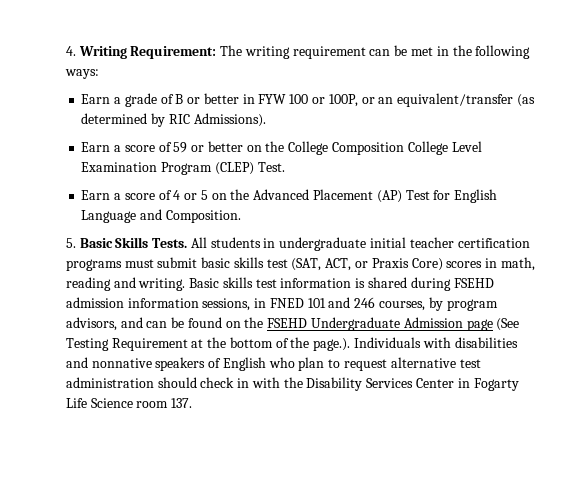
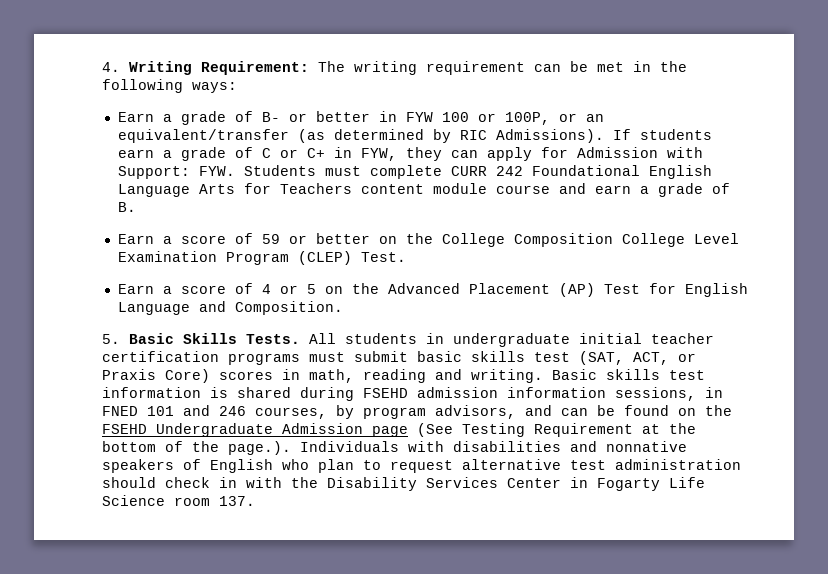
[175,94,184,104] B -> [262,112,281,122] B-
(266, 120) none -> [613,129,713,140] [118,147,704,161] [118,165,713,179] [118,183,731,197] [118,202,137,212] If students earn a grade of C or C+ in FYW, they can apply for Admission with Support: FYW. Students must complete CURR 242 Foundational English Language Arts for Teachers content module course and earn a grade of B.

